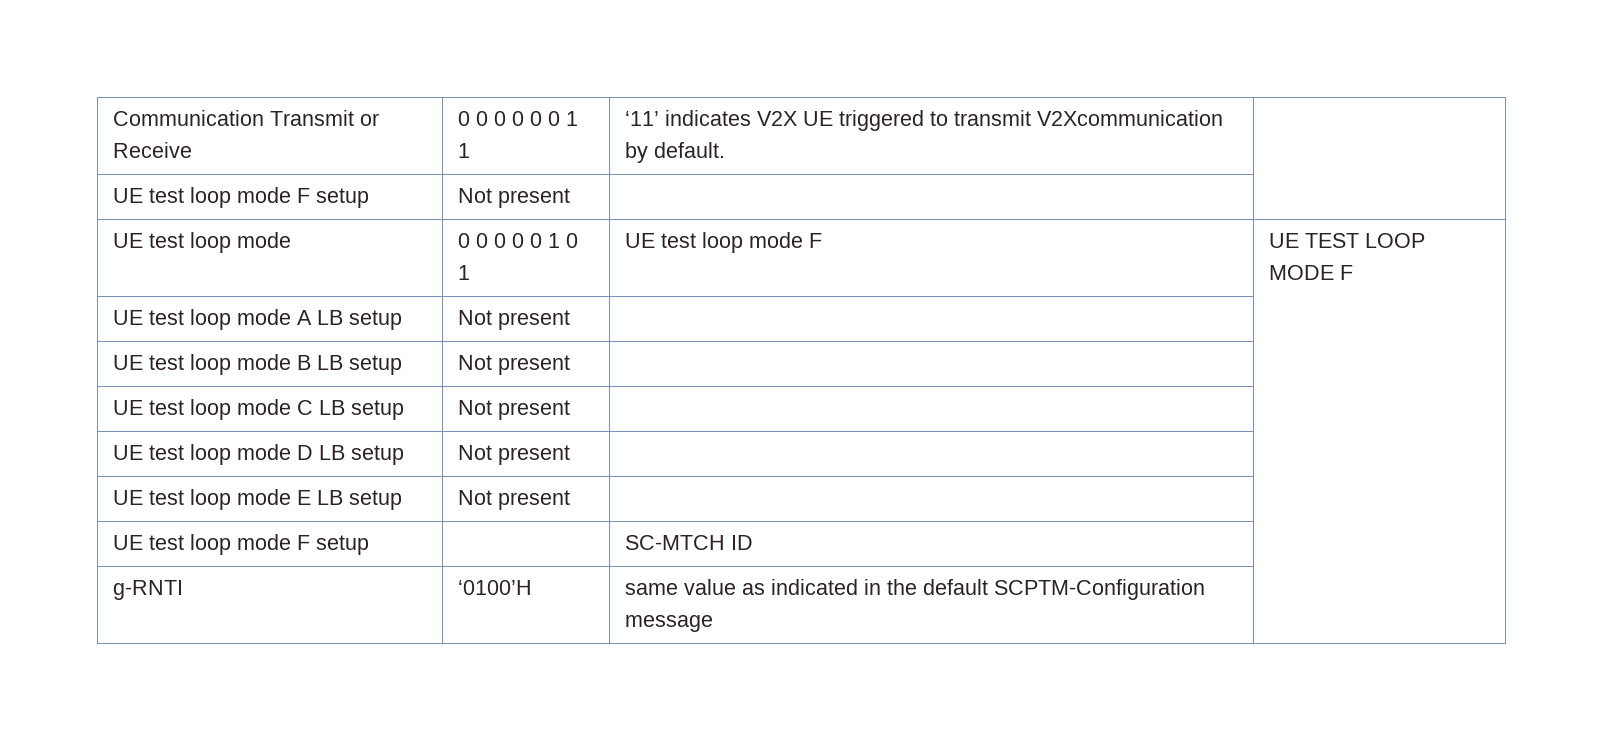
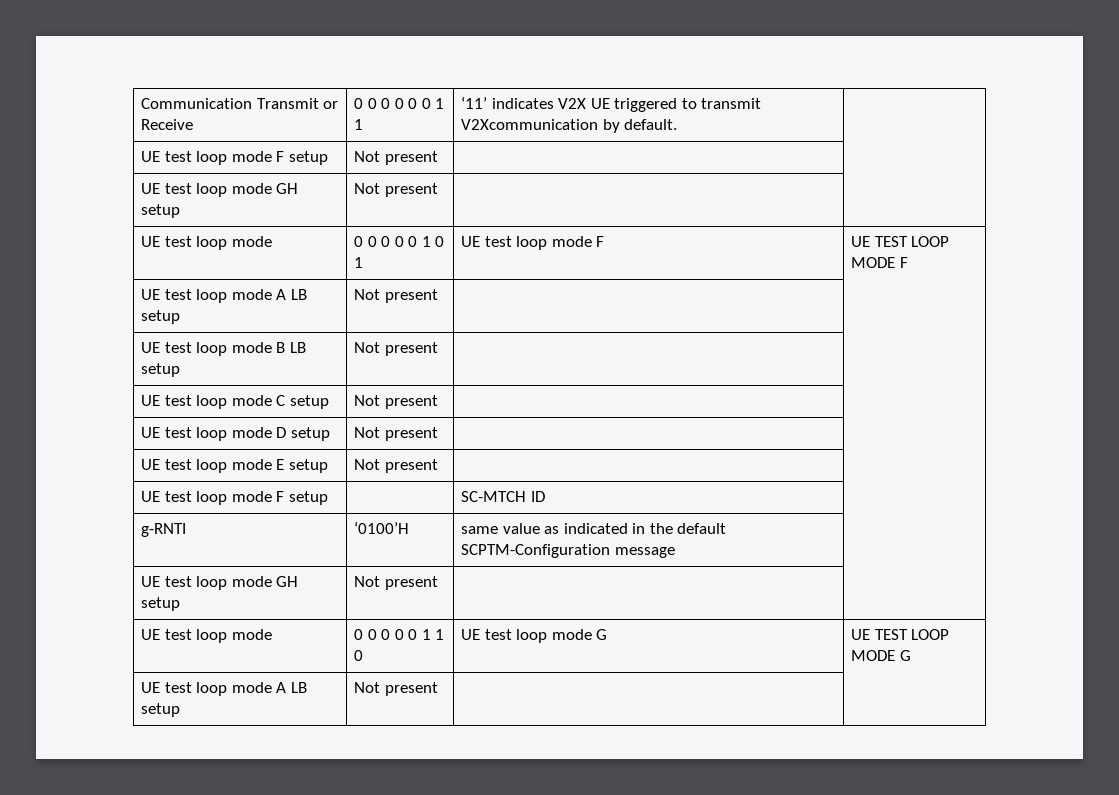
(571, 198) none -> [141,183,299,197] [141,204,181,218] [354,183,438,197] // UE test loop mode GH setup | Not present | |
[319,400,346,415] LB -> (286, 400) none
[319,445,346,460] LB -> (287, 432) none
[317,490,344,505] LB -> (285, 464) none
(714, 623) none -> [141,576,299,590] [141,597,181,611] [354,576,438,590] [141,629,272,643] [354,629,445,640] [354,650,364,661] [461,629,608,643] [851,629,950,640] [851,650,911,661] [141,682,307,696] [141,703,181,717] [354,682,438,696] // UE test loop mode GH setup | Not present | | // UE test loop mode | 0 0 0 0 0 1 1 0 | UE test loop mode G | UE TEST LOOP MODE G // UE test loop mode A LB setup | Not present | |

